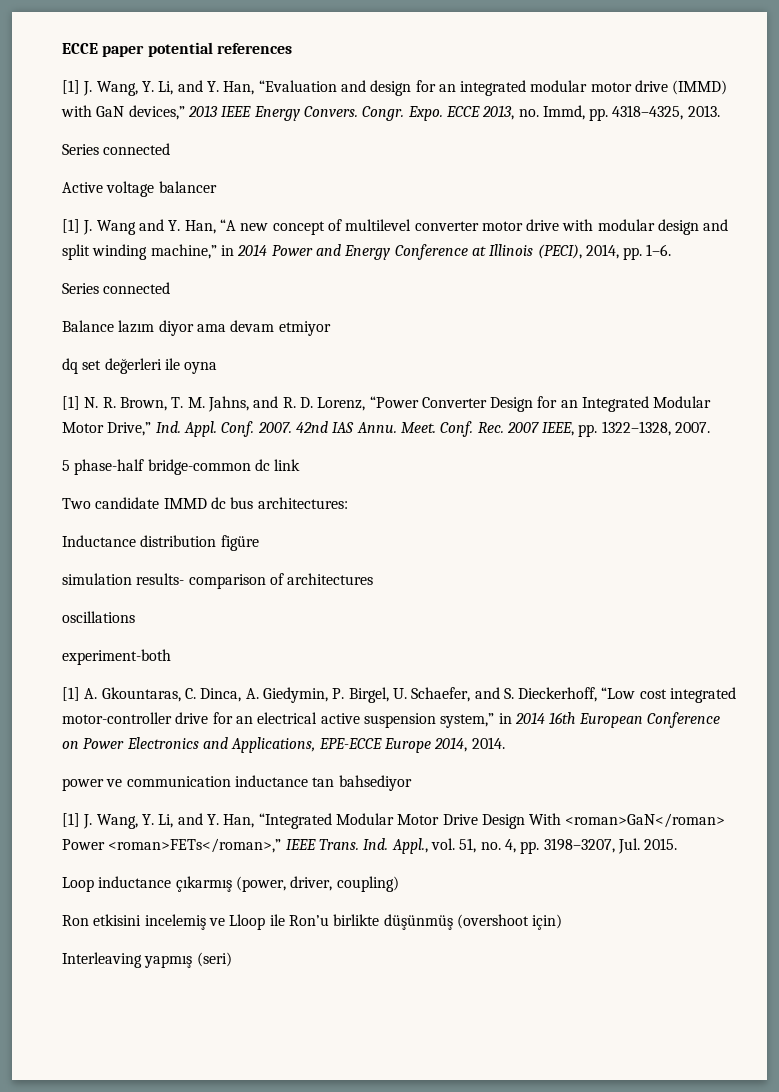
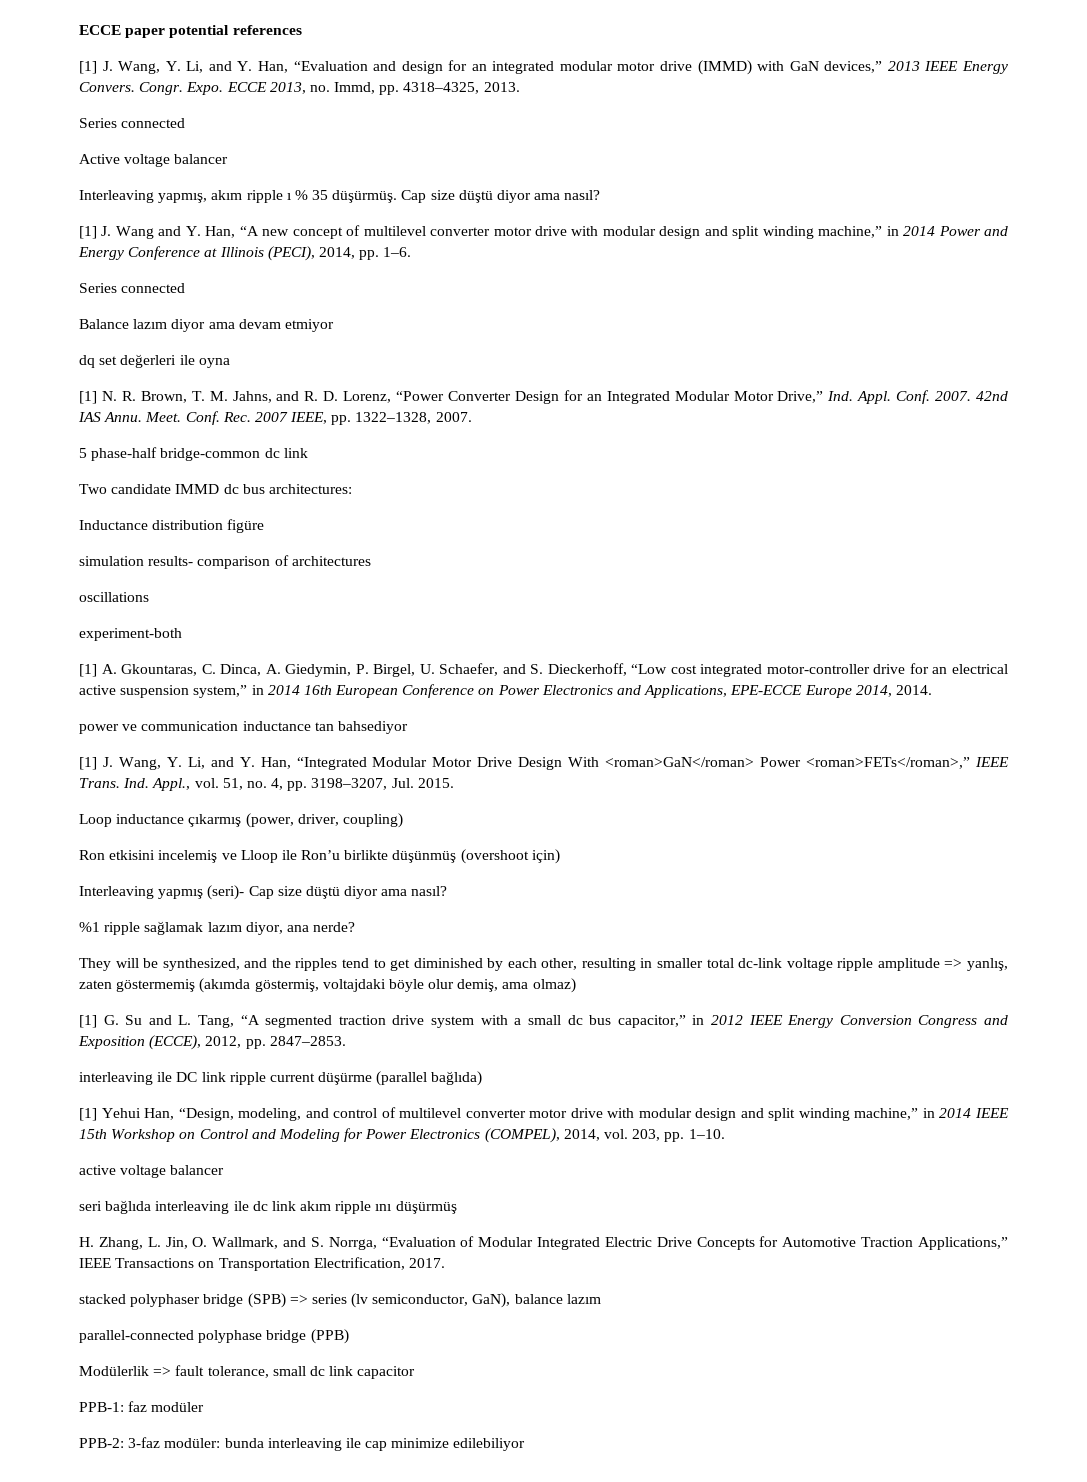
(217, 187) none -> [79,190,601,203] // Interleaving yapmış, akım ripple ı % 35 düşürmüş. Cap size düştü diyor ama nasıl?
[196,952,232,967] (seri) -> [207,885,448,900] [79,921,356,935] [79,958,1008,971] [79,978,576,993] [79,1015,1008,1028] [78,1035,346,1050] [79,1071,483,1086] [79,1107,1009,1121] [79,1128,725,1143] [79,1165,225,1178] [79,1200,457,1214] [79,1236,1009,1250] [79,1257,445,1271] [79,1293,601,1308] [79,1329,349,1344] [79,1365,416,1379] [79,1401,205,1412] [79,1437,526,1451] (seri)- Cap size düştü diyor ama nasıl? // %1 ripple sağlamak lazım diyor, ana nerde? // They will be synthesized, and the ripples tend to get diminished by each other, resulting in smaller total dc-link voltage ripple amplitude => yanlış, zaten göstermemiş (akımda göstermiş, voltajdaki böyle olur demiş, ama olmaz) // [1] G. Su and L. Tang, “A segmented traction drive system with a small dc bus capacitor,” in 2012 IEEE Energy Conversion Congress and Exposition (ECCE), 2012, pp. 2847–2853. // interleaving ile DC link ripple current düşürme (parallel bağlıda) // [1] Yehui Han, “Design, modeling, and control of multilevel converter motor drive with modular design and split winding machine,” in 2014 IEEE 15th Workshop on Control and Modeling for Power Electronics (COMPEL), 2014, vol. 203, pp. 1–10. // active voltage balancer // seri bağlıda interleaving ile dc link akım ripple ını düşürmüş // H. Zhang, L. Jin, O. Wallmark, and S. Norrga, “Evaluation of Modular Integrated Electric Drive Concepts for Automotive Traction Applications,” IEEE Transactions on Transportation Electrification, 2017. // stacked polyphaser bridge (SPB) => series (lv semiconductor, GaN), balance lazım // parallel-connected polyphase bridge (PPB) // Modülerlik => fault tolerance, small dc link capacitor // PPB-1: faz modüler // PPB-2: 3-faz modüler: bunda interleaving ile cap minimize edilebiliyor

